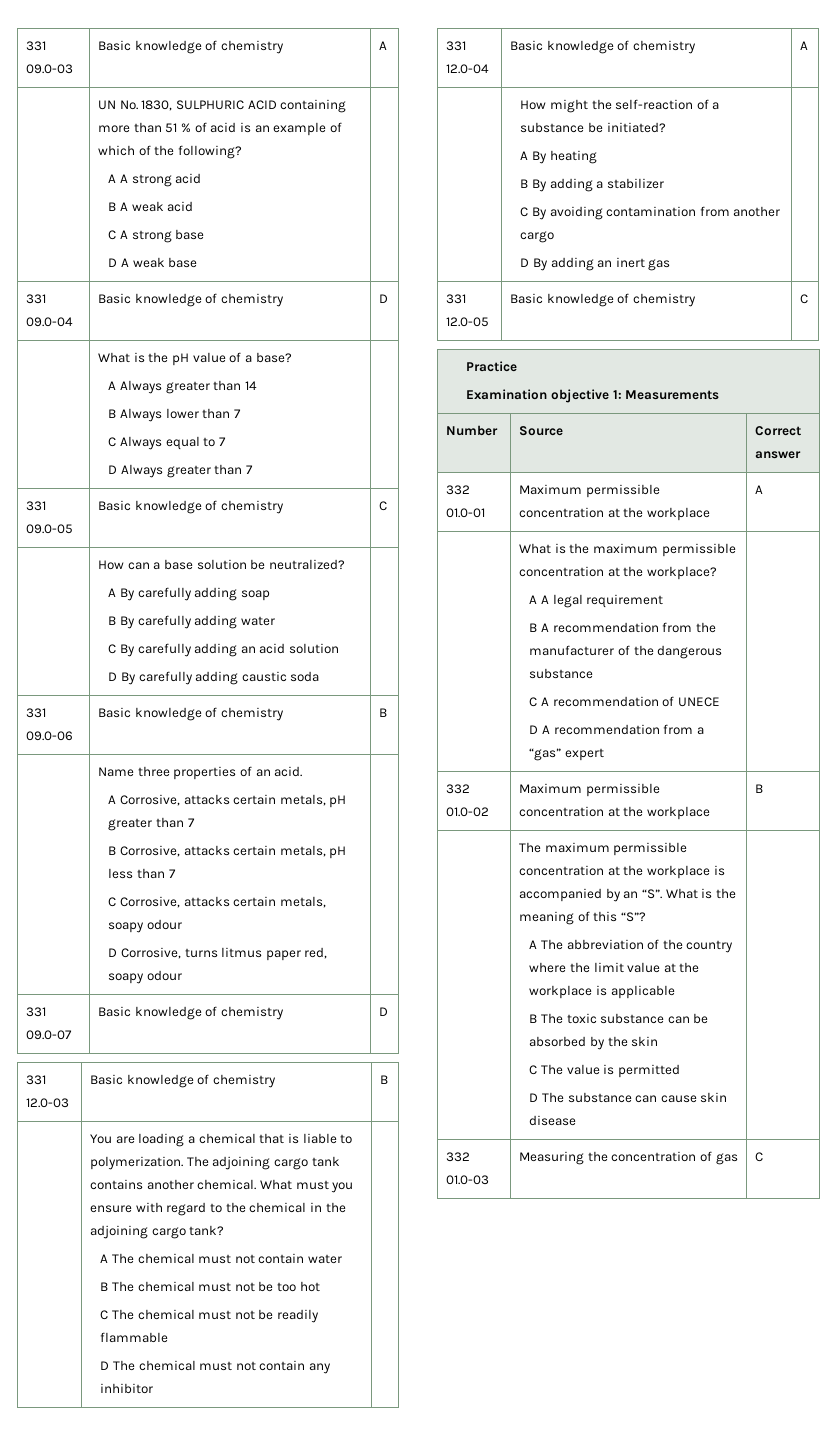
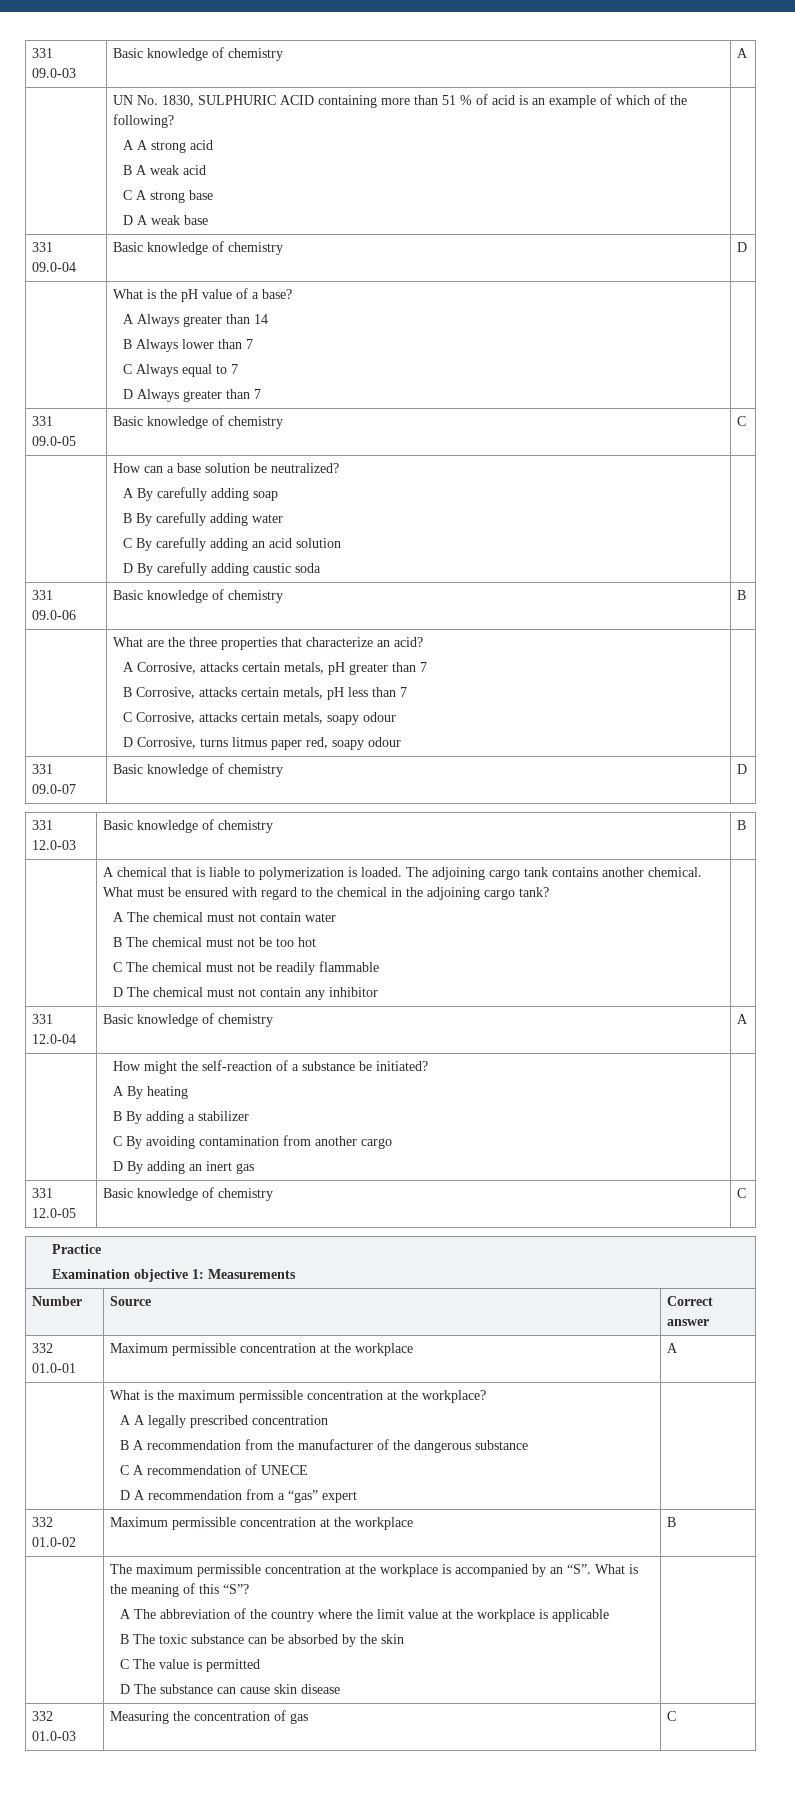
[98,766,303,780] Name three properties of an acid. -> [112,637,423,650] What are the three properties that characterize an acid?
[90,1133,196,1147] You are loading a -> [102,867,114,877] A
[90,1156,184,1170] polymerization. -> [258,867,402,880] polymerization is loaded.
[331,1182,354,1193] [90,1205,133,1213] you ensure -> [167,887,228,897] be ensured
[552,594,664,608] legal requirement -> [147,1415,328,1428] legally prescribed concentration

